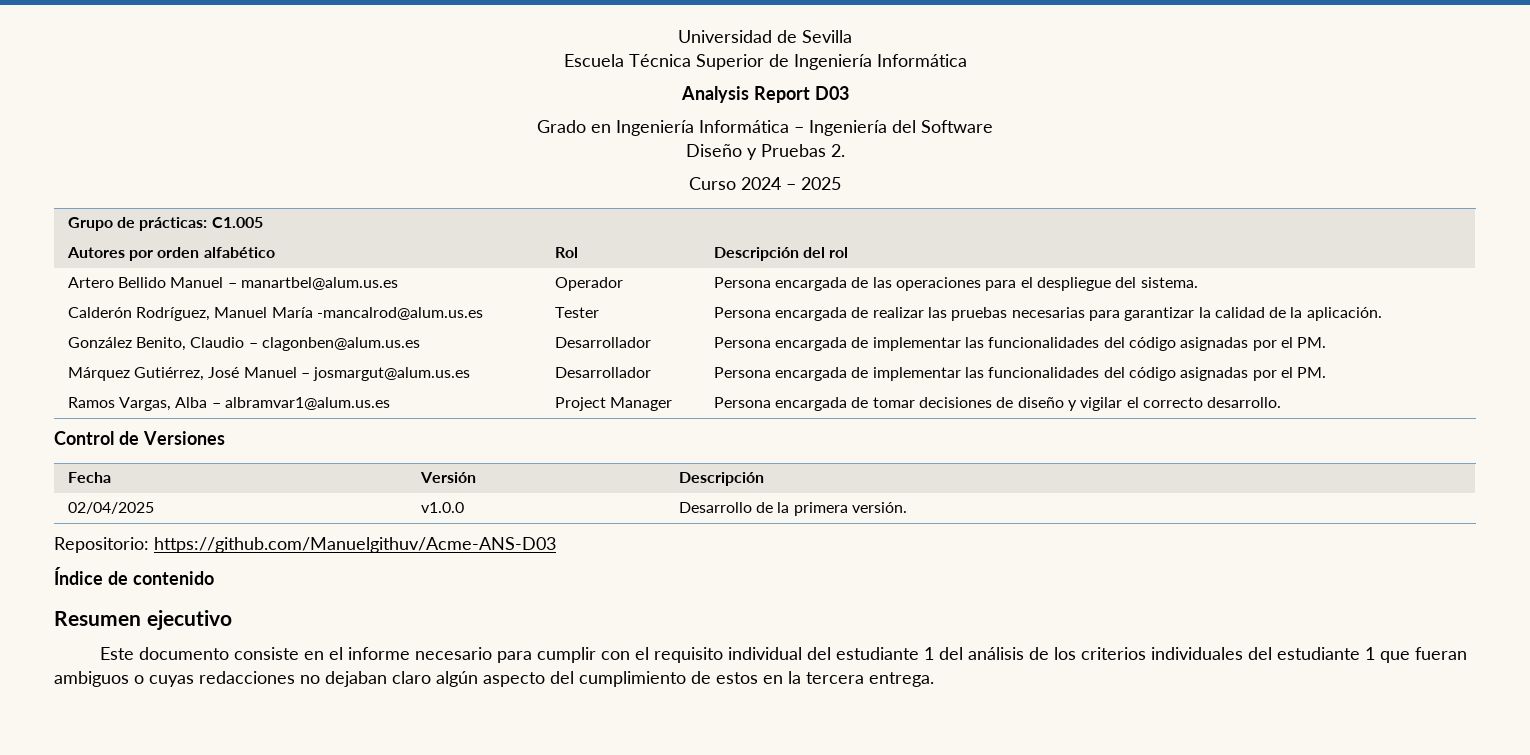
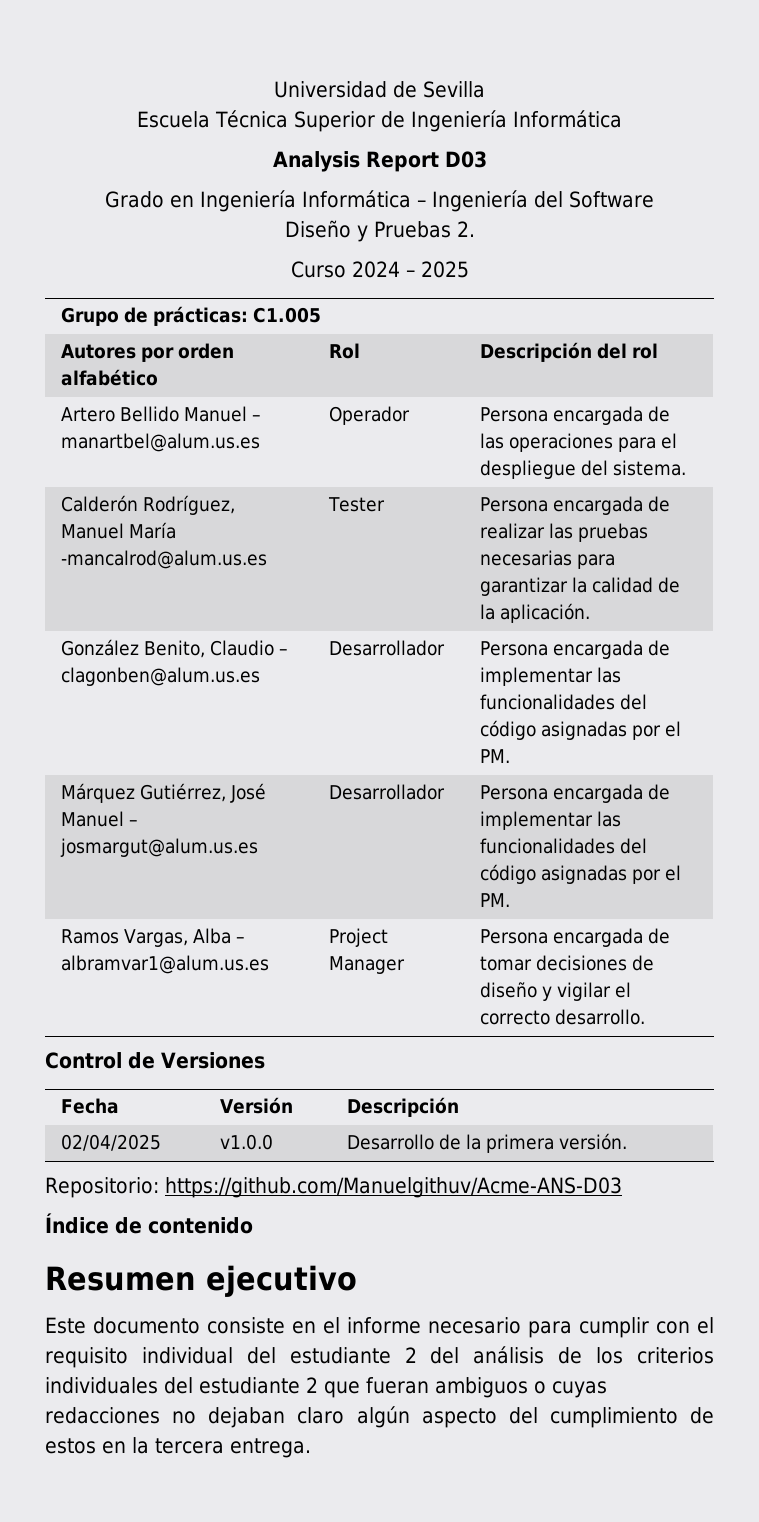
[923,647,934,660] 1 -> [404,1347,417,1363] 2
[1364,647,1375,660] 1 -> [306,1377,318,1393] 2

